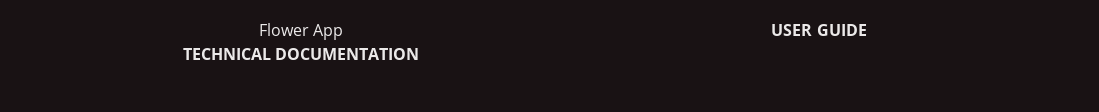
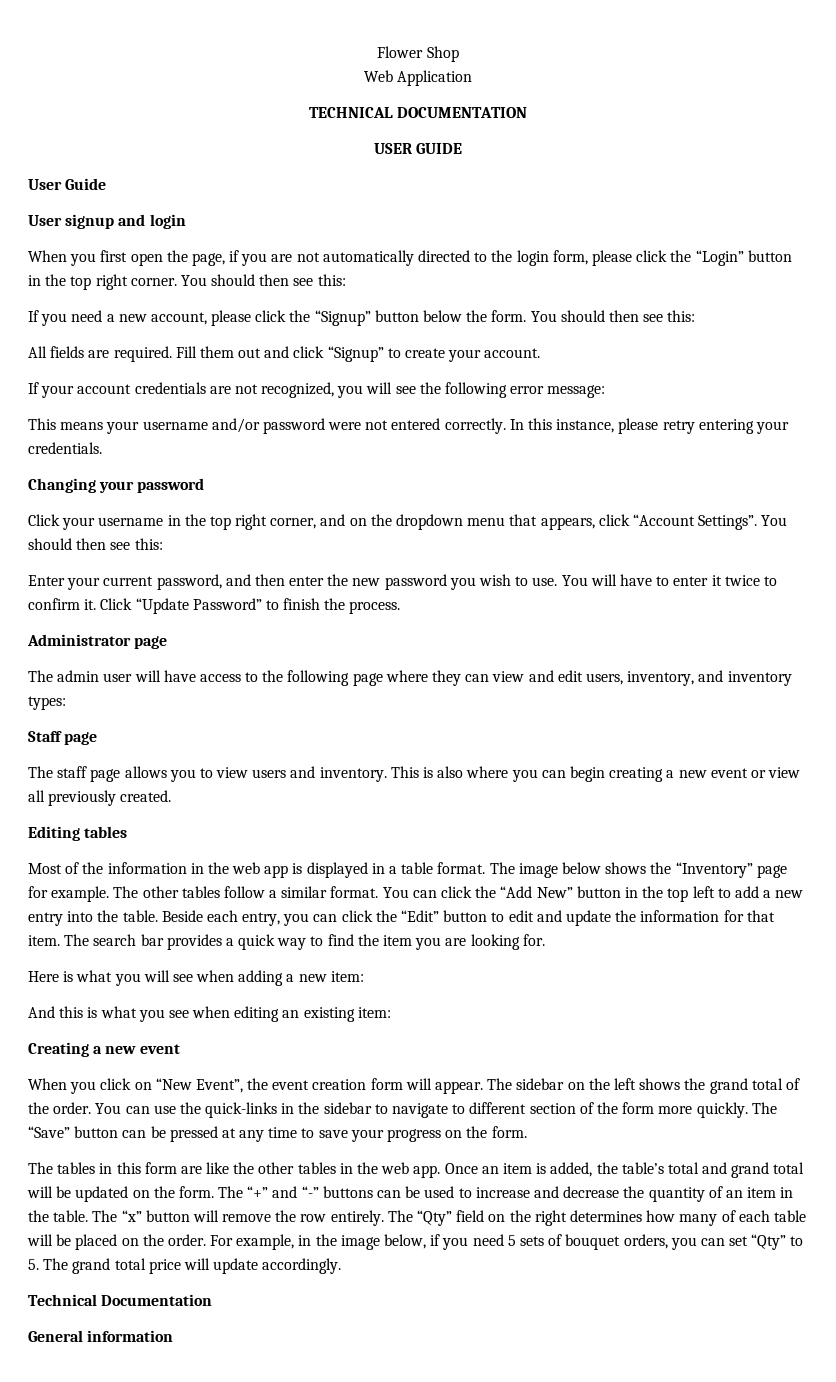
[313,24,344,40] App -> [426,46,459,62] [363,70,473,86] Shop // Web Application
(867, 30) none -> [28,178,107,190] [28,214,186,229] [28,250,792,266] [28,274,346,290] [28,310,696,326] [28,346,541,362] [28,382,606,398] [28,418,789,434] [28,442,102,454] [28,478,205,493] [28,514,788,530] [28,538,163,550] [28,574,777,590] [28,598,401,614] [27,634,168,649] [28,670,792,686] [28,696,66,710] [28,731,98,745] [28,766,801,782] [28,790,172,806] [28,826,128,841] [28,862,787,878] [28,886,804,902] [28,910,775,926] [28,934,545,950] [28,970,364,986] [28,1006,391,1022] [28,1042,180,1057] [28,1078,800,1094] [28,1102,777,1118] [28,1126,527,1142] [28,1162,805,1178] [27,1186,794,1202] [28,1210,806,1226] [27,1234,804,1250] [28,1258,342,1274] [28,1294,213,1306] [28,1330,174,1342] // User Guide // User signup and login // When you first open the page, if you are not automatically directed to the login form, please click the “Login” button in the top right corner. You should then see this: // If you need a new account, please click the “Signup” button below the form. You should then see this: // All fields are required. Fill them out and click “Signup” to create your account. // If your account credentials are not recognized, you will see the following error message: // This means your username and/or password were not entered correctly. In this instance, please retry entering your credentials. // Changing your password // Click your username in the top right corner, and on the dropdown menu that appears, click “Account Settings”. You should then see this: // Enter your current password, and then enter the new password you wish to use. You will have to enter it twice to confirm it. Click “Update Password” to finish the process. // Administrator page // The admin user will have access to the following page where they can view and edit users, inventory, and inventory types: // Staff page // The staff page allows you to view users and inventory. This is also where you can begin creating a new event or view all previously created. // Editing tables // Most of the information in the web app is displayed in a table format. The image below shows the “Inventory” page for example. The other tables follow a similar format. You can click the “Add New” button in the top left to add a new entry into the table. Beside each entry, you can click the “Edit” button to edit and update the information for that item. The search bar provides a quick way to find the item you are looking for. // Here is what you will see when adding a new item: // And this is what you see when editing an existing item: // Creating a new event // When you click on “New Event”, the event creation form will appear. The sidebar on the left shows the grand total of the order. You can use the quick-links in the sidebar to navigate to different section of the form more quickly. The “Save” button can be pressed at any time to save your progress on the form. // The tables in this form are like the other tables in the web app. Once an item is added, the table’s total and grand total will be updated on the form. The “+” and “-” buttons can be used to increase and decrease the quantity of an item in the table. The “x” button will remove the row entirely. The “Qty” field on the right determines how many of each table will be placed on the order. For example, in the image below, if you need 5 sets of bouquet orders, you can set “Qty” to 5. The grand total price will update accordingly. // Technical Documentation // General information

